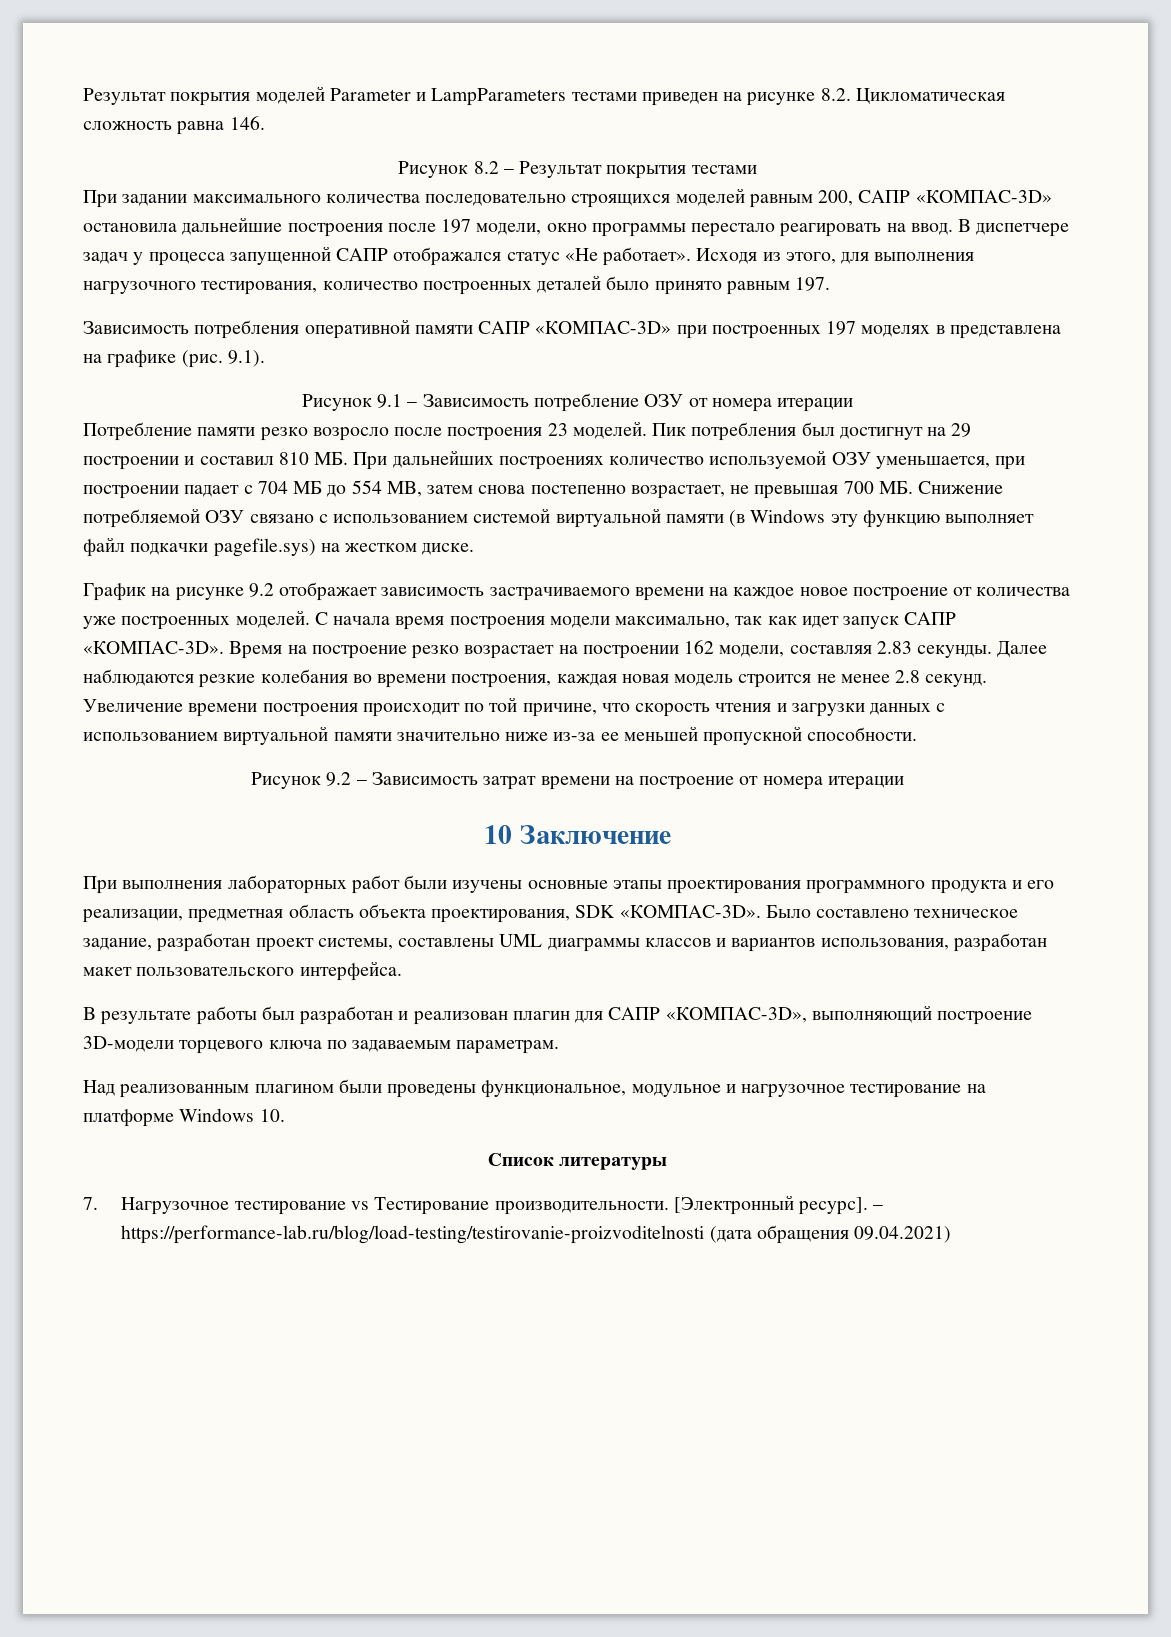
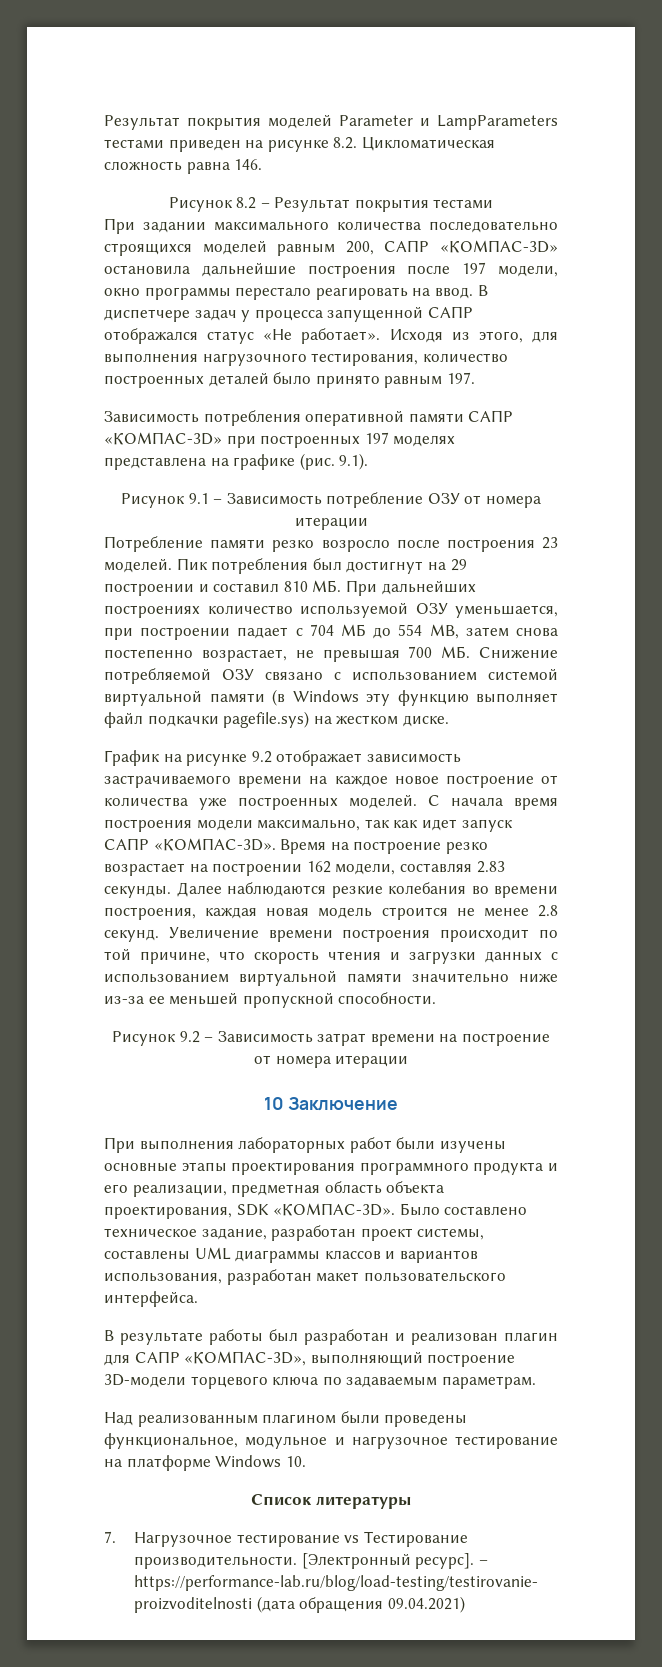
[935,325,945,334] в -> (456, 441) none

